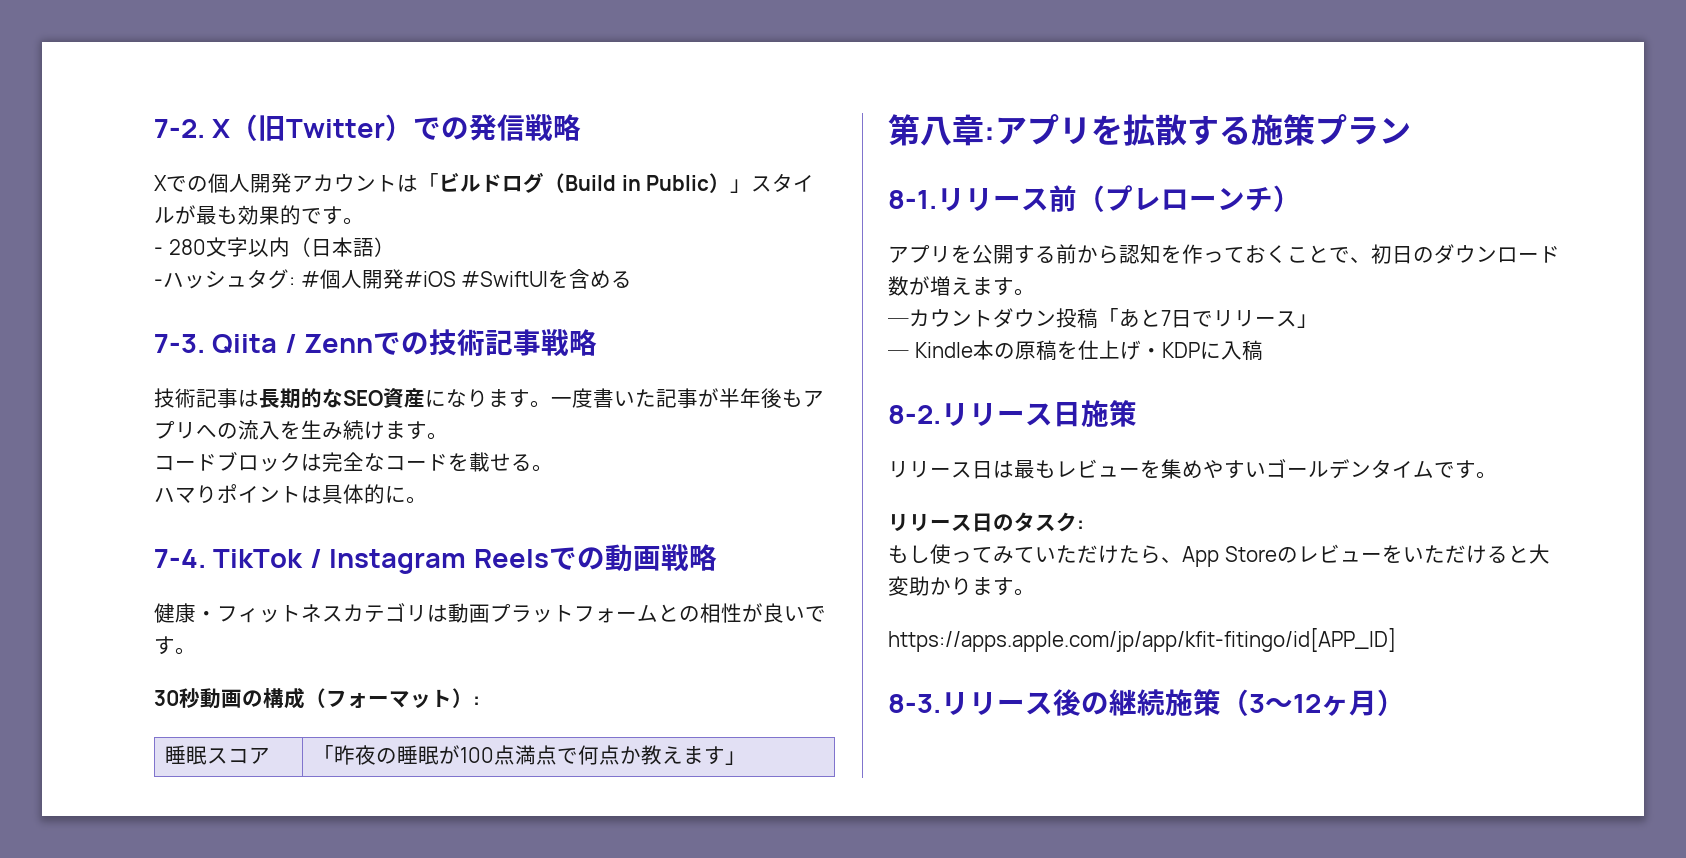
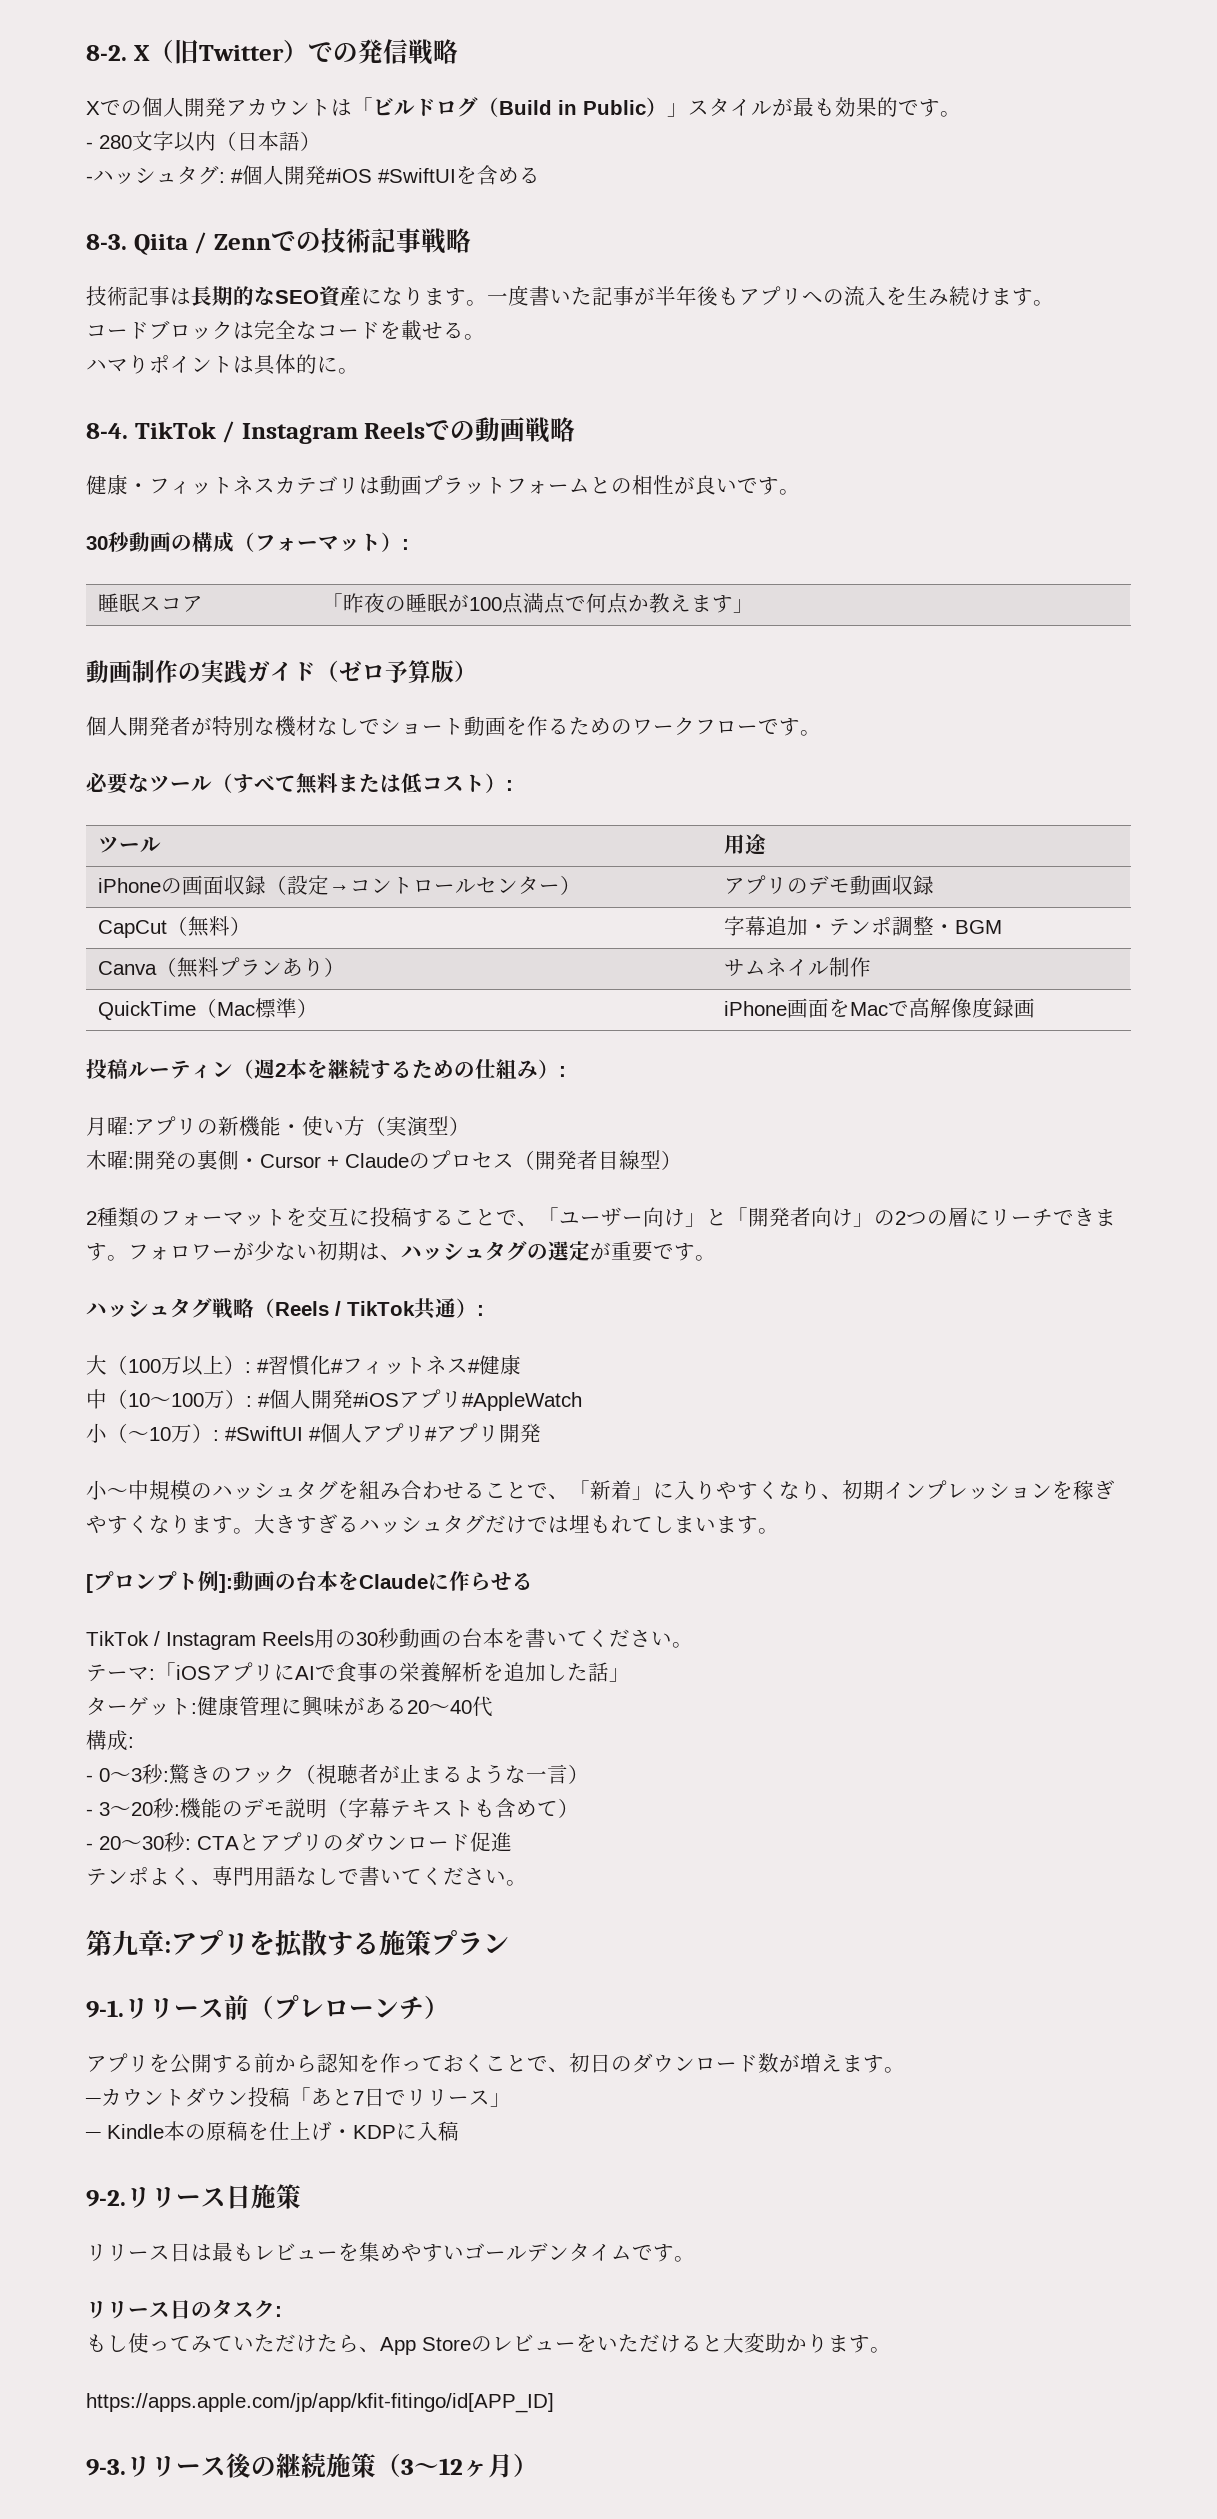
[154,119,205,138] 7-2. -> [86,45,127,61] 8-2.
[154,334,205,353] 7-3. -> [86,234,127,250] 8-3.
[154,549,206,568] 7-4. -> [86,423,128,439] 8-4.
(746, 758) none -> [86,660,477,684] [86,716,821,737] [86,773,513,795] [97,836,161,853] [723,834,767,855] [97,875,581,895] [723,875,934,895] [97,916,251,938] [723,916,1002,936] [97,957,345,978] [723,957,871,977] [97,998,318,1020] [723,997,1035,1018] [86,1058,566,1079] [86,1116,470,1137] [86,1150,682,1170] [86,1207,1116,1228] [86,1241,716,1262] [86,1298,484,1319] [86,1355,521,1376] [86,1389,582,1411] [86,1423,541,1443] [86,1480,1115,1500] [86,1514,779,1534] [86,1570,533,1593] [86,1628,693,1650] [86,1662,630,1682] [86,1696,493,1717] [86,1730,134,1751] [86,1764,589,1784] [86,1798,579,1819] [86,1832,512,1852] [86,1866,527,1886] // 動画制作の実践ガイド（ゼロ予算版） // 個人開発者が特別な機材なしでショート動画を作るためのワークフローです。 // 必要なツール（すべて無料または低コスト）: // ツール | 用途 // iPhoneの画面収録（設定→コントロールセンター） | アプリのデモ動画収録 // CapCut（無料） | 字幕追加・テンポ調整・BGM // Canva（無料プランあり） | サムネイル制作 // QuickTime（Mac標準） | iPhone画面をMacで高解像度録画 // 投稿ルーティン（週2本を継続するための仕組み）: // 月曜:アプリの新機能・使い方（実演型） // 木曜:開発の裏側・Cursor + Claudeのプロセス（開発者目線型） // 2種類のフォーマットを交互に投稿することで、「ユーザー向け」と「開発者向け」の2つの層にリーチできます。フォロワーが少ない初期は、ハッシュタグの選定が重要です。 // ハッシュタグ戦略（Reels / TikTok共通）: // 大（100万以上）: #習慣化#フィットネス#健康 // 中（10〜100万）: #個人開発#iOSアプリ#AppleWatch // 小（〜10万）: #SwiftUI #個人アプリ#アプリ開発 // 小〜中規模のハッシュタグを組み合わせることで、「新着」に入りやすくなり、初期インプレッションを稼ぎやすくなります。大きすぎるハッシュタグだけでは埋もれてしまいます。 // [プロンプト例]:動画の台本をClaudeに作らせる // TikTok / Instagram Reels用の30秒動画の台本を書いてください。 // テーマ:「iOSアプリにAIで食事の栄養解析を追加した話」 // ターゲット:健康管理に興味がある20〜40代 // 構成: // - 0〜3秒:驚きのフック（視聴者が止まるような一言） // - 3〜20秒:機能のデモ説明（字幕テキストも含めて） // - 20〜30秒: CTAとアプリのダウンロード促進 // テンポよく、専門用語なしで書いてください。
[920,116,952,146] 八 -> [112,1930,138,1956] 九
[888,190,937,209] 8-1. -> [86,2000,124,2018] 9-1.
[888,405,941,424] 8-2. -> [86,2190,126,2207] 9-2.
[888,694,941,713] 8-3. -> [86,2459,126,2476] 9-3.

